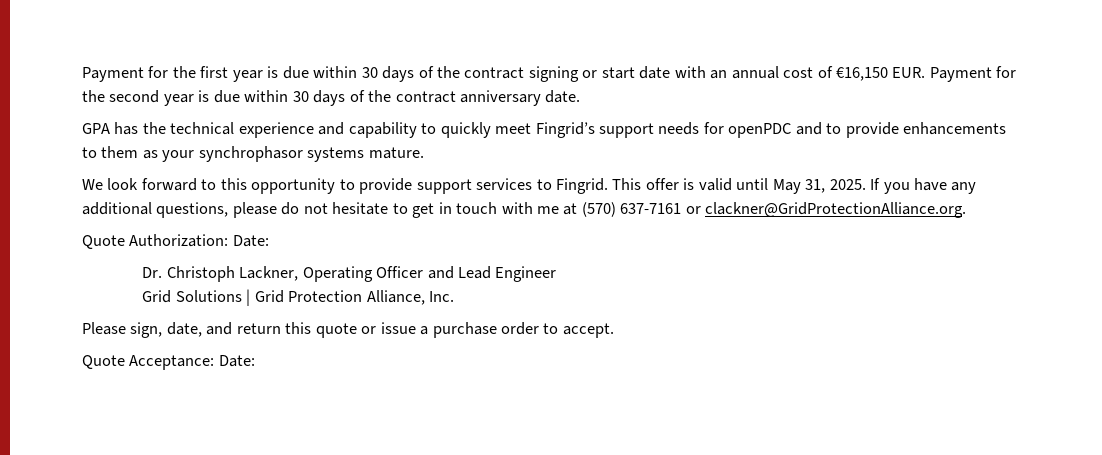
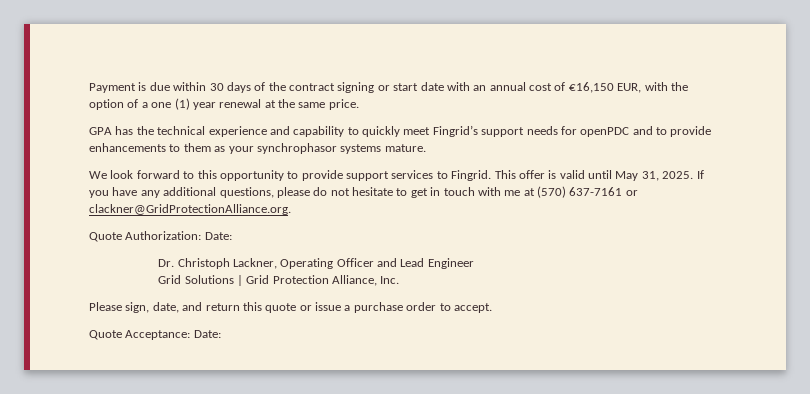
[82,66,263,82] Payment for the first year -> [89,83,136,93] Payment
[892,66,1017,82] [82,90,581,106] EUR. Payment for the second year is due within 30 days of the contract anniversary date. -> [617,82,688,93] [89,98,359,110] EUR, with the option of a one (1) year renewal at the same price.

